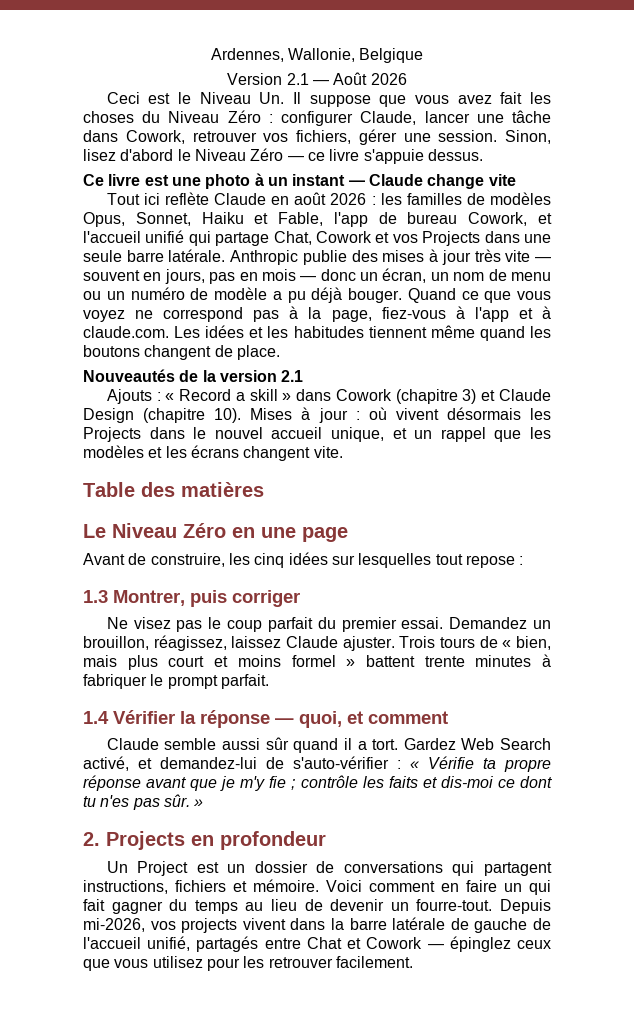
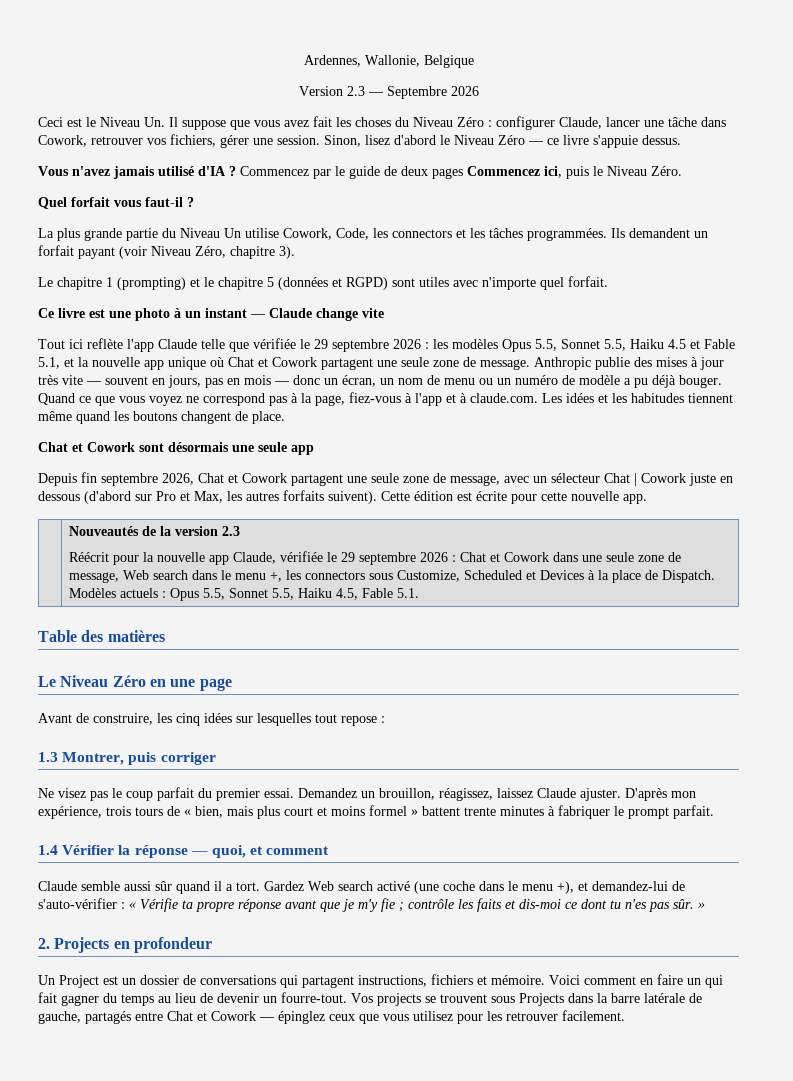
[286,72,368,85] 2.1 — Août -> [346,86,447,99] 2.3 — Septembre
(483, 155) none -> [38,166,682,179] [38,197,194,209] [38,228,708,241] [38,245,295,259] [38,276,608,290] // Vous n'avez jamais utilisé d'IA ? Commencez par le guide de deux pages Commencez ici, puis le Niveau Zéro. // Quel forfait vous faut-il ? // La plus grande partie du Niveau Un utilise Cowork, Code, les connectors et les tâches programmées. Ils demandent un forfait payant (voir Niveau Zéro, chapitre 3). // Le chapitre 1 (prompting) et le chapitre 5 (données et RGPD) sont utiles avec n'importe quel forfait.
[214,192,552,205] [83,212,552,227] [83,230,551,246] [83,249,226,262] Claude en août 2026 : les familles de modèles Opus, Sonnet, Haiku et Fable, l'app de bureau Cowork, et l'accueil unifié qui partage Chat, Cowork et vos Projects dans une seule barre latérale. -> [127,338,735,352] [38,357,530,370] l'app Claude telle que vérifiée le 29 septembre 2026 : les modèles Opus 5.5, Sonnet 5.5, Haiku 4.5 et Fable 5.1, et la nouvelle app unique où Chat et Cowork partagent une seule zone de message.
[83,369,304,382] [106,389,551,404] [83,407,552,423] [83,427,552,442] [83,445,343,461] Nouveautés de la version 2.1 // Ajouts : « Record a skill » dans Cowork (chapitre 3) et Claude Design (chapitre 10). Mises à jour : où vivent désormais les Projects dans le nouvel accueil unique, et un rappel que les modèles et les écrans changent vite. -> [38,442,314,455] [38,472,733,486] [38,490,647,504] [69,526,241,536] [69,551,682,565] [69,570,716,583] [69,588,420,601] Chat et Cowork sont désormais une seule app // Depuis fin septembre 2026, Chat et Cowork partagent une seule zone de message, avec un sélecteur Chat | Cowork juste en dessous (d'abord sur Pro et Max, les autres forfaits suivent). Cette édition est écrite pour cette nouvelle app. // | Nouveautés de la version 2.3 // Réécrit pour la nouvelle app Claude, vérifiée le 29 septembre 2026 : Chat et Cowork dans une seule zone de message, Web search dans le menu +, les connectors sous Customize, Scheduled et Devices à la place de Dispatch. Modèles actuels : Opus 5.5, Sonnet 5.5, Haiku 4.5, Fable 5.1.
[399,636,436,648] Trois -> [625,788,696,801] [38,806,131,819] D'après mon expérience, trois
[500,738,551,750] [83,756,129,771] Search activé, -> [338,881,574,894] search activé (une coche dans le menu +),
[500,899,551,914] [83,918,286,933] Depuis mi-2026, vos projects vivent -> [351,993,564,1006] Vos projects se trouvent sous Projects
[474,918,552,933] [83,936,191,951] gauche de l'accueil unifié, -> [38,1011,81,1024] gauche,

